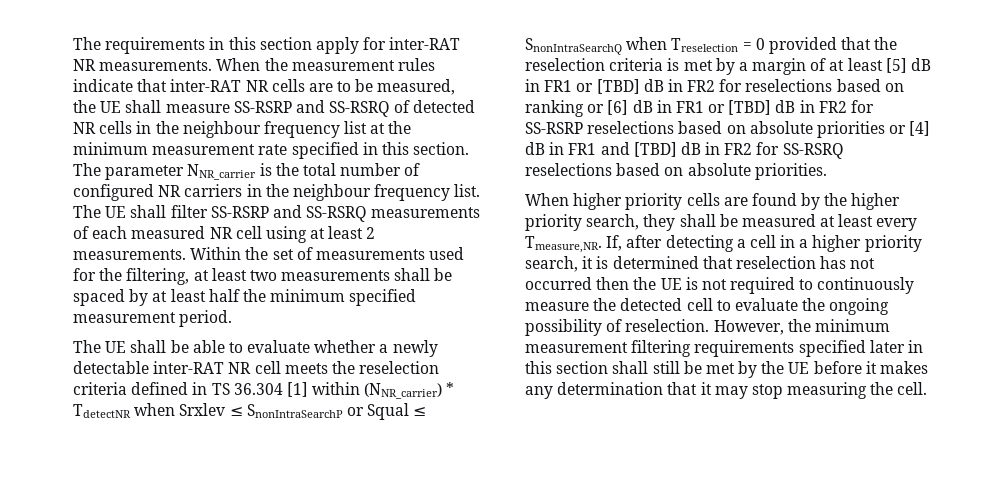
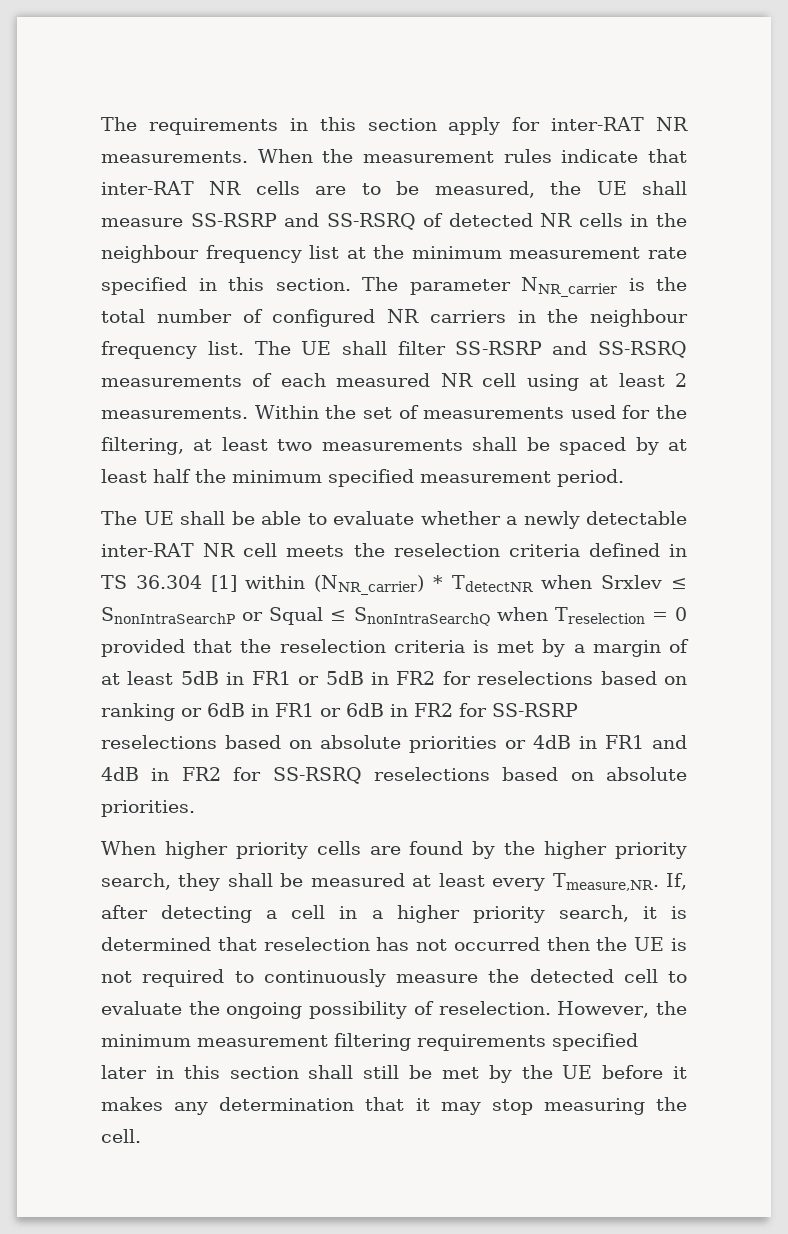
[885,58,932,73] [525,79,664,94] [5] dB in FR1 or [TBD] dB -> [180,671,364,685] 5dB in FR1 or 5dB
[607,100,796,115] [6] dB in FR1 or [TBD] dB -> [207,703,384,717] 6dB in FR1 or 6dB
[909,121,931,136] [525,142,545,155] [4] dB -> [533,735,571,749] 4dB
[633,142,701,157] [TBD] dB -> [101,767,139,781] 4dB

